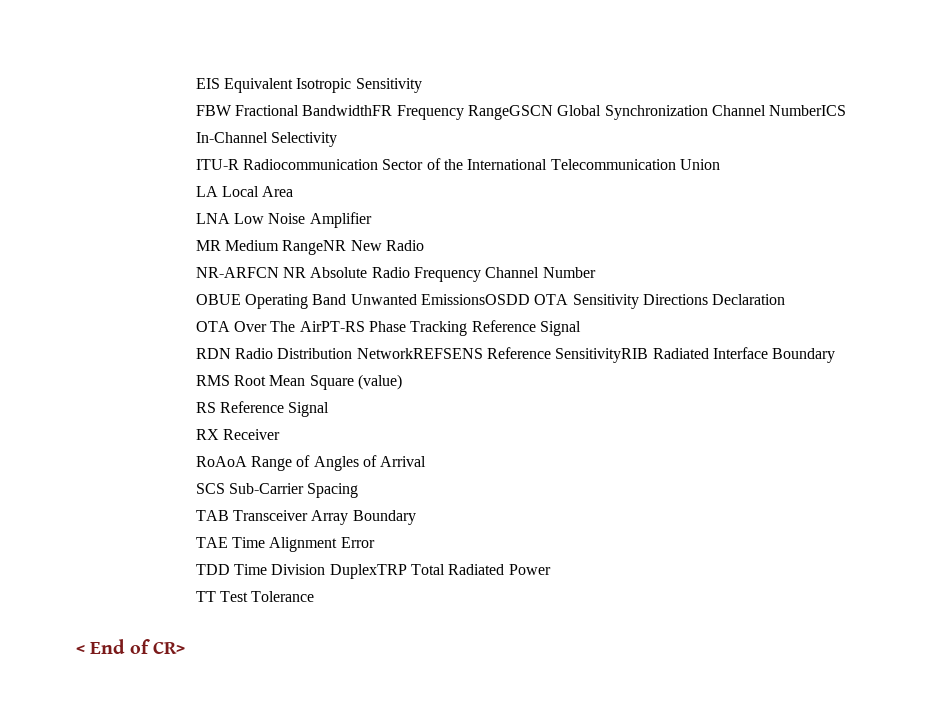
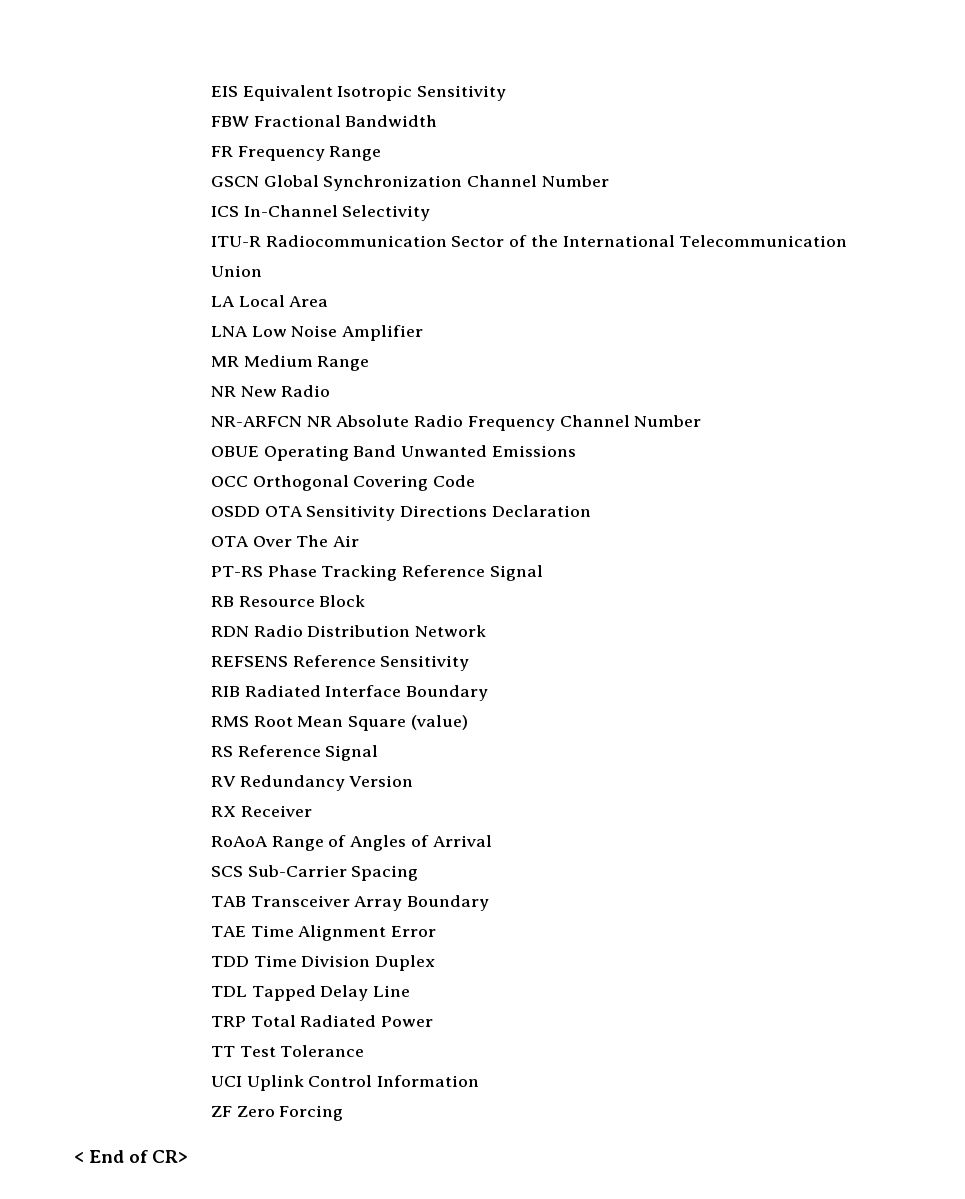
[302,105,553,120] BandwidthFR Frequency RangeGSCN -> [345,115,438,127] [210,146,382,161] [210,176,259,187] Bandwidth // FR Frequency Range // GSCN
[769,105,847,116] NumberICS -> [541,175,609,187] [210,206,239,217] Number // ICS
[282,240,347,255] RangeNR -> [317,356,370,371] [210,386,236,397] Range // NR
[420,294,530,305] EmissionsOSDD -> [491,445,576,457] [210,475,476,491] [210,506,260,517] Emissions // OCC Orthogonal Covering Code // OSDD
[299,321,365,332] AirPT-RS -> [333,535,360,547] [210,566,263,577] Air // PT-RS
(581, 328) none -> [210,595,366,607] // RB Resource Block
[356,347,649,363] NetworkREFSENS Reference SensitivityRIB -> [415,625,487,637] [210,655,470,671] [210,686,240,697] Network // REFSENS Reference Sensitivity // RIB
(330, 409) none -> [210,775,414,791] // RV Redundancy Version
[329,564,407,579] DuplexTRP -> [375,955,436,971] [210,985,411,1001] [210,1016,246,1027] Duplex // TDL Tapped Delay Line // TRP
(315, 596) none -> [210,1075,480,1091] [210,1105,344,1121] // UCI Uplink Control Information // ZF Zero Forcing

